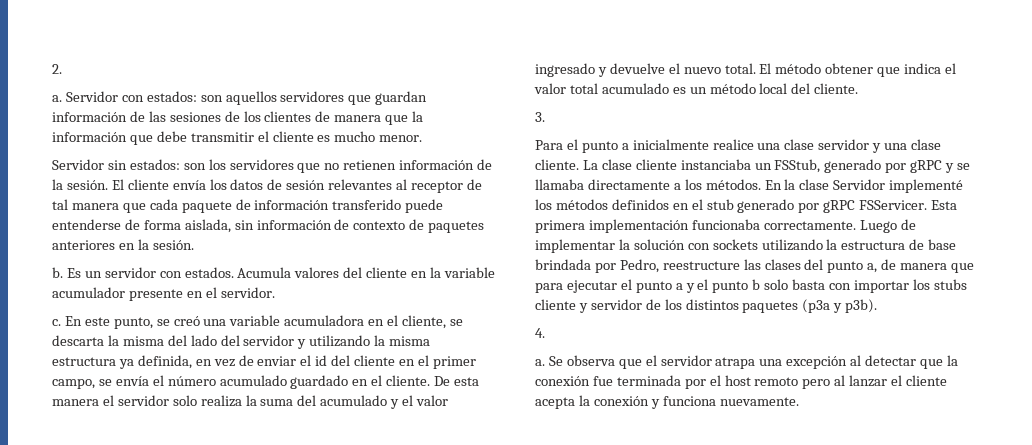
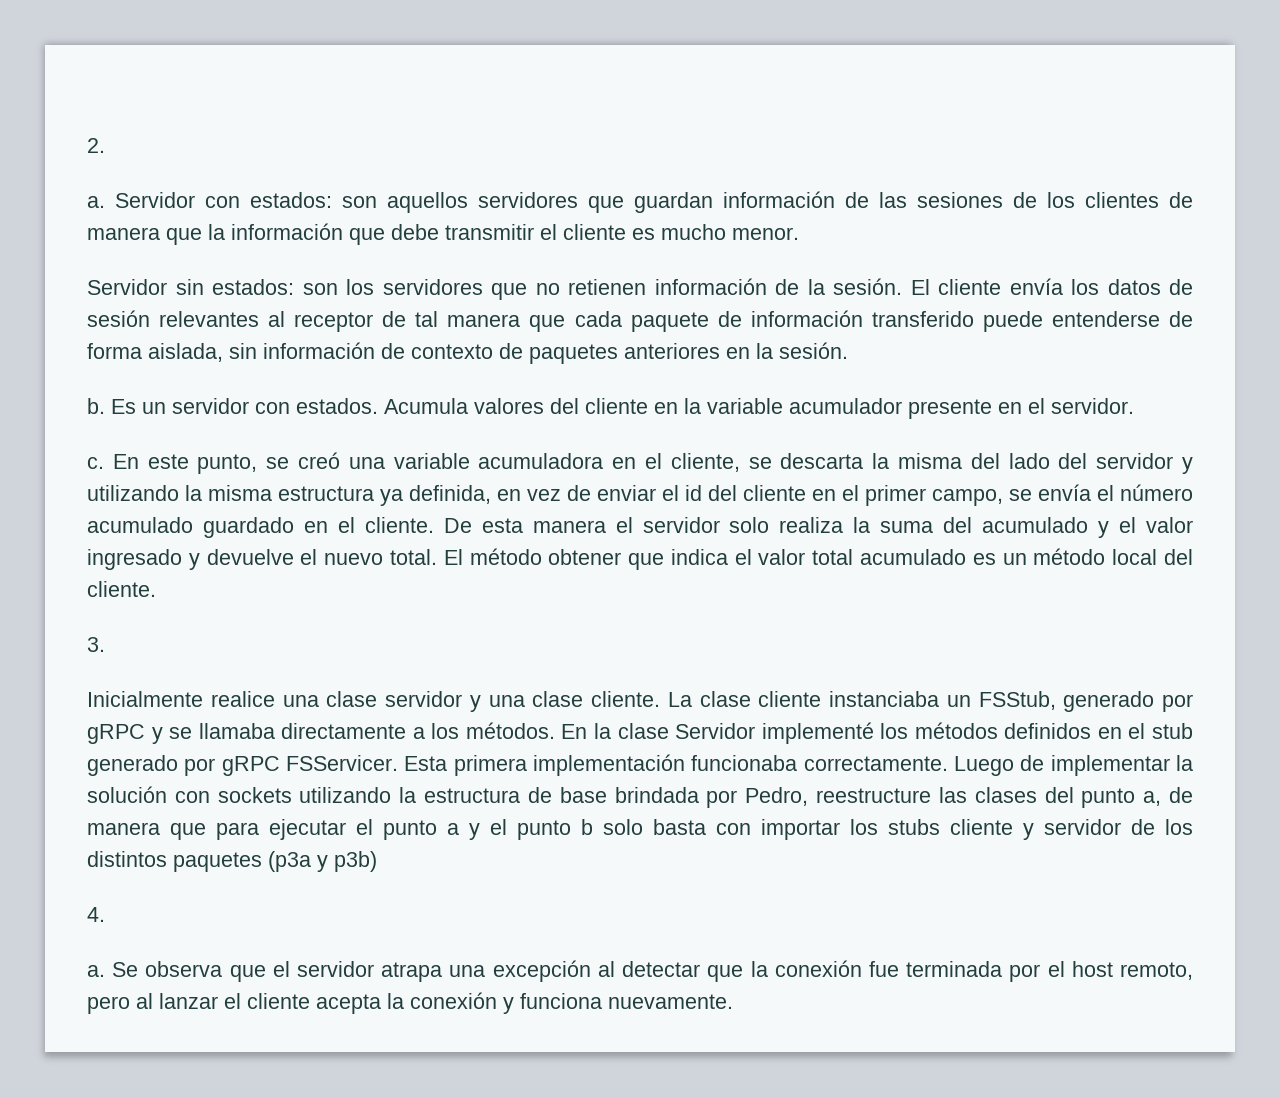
[535,139,709,153] Para el punto a inicialmente -> [87,691,203,707] Inicialmente
[845,299,878,313] p3b). -> [334,851,377,872] p3b)
[754,377,799,386] remoto -> [1120,962,1193,980] remoto,

